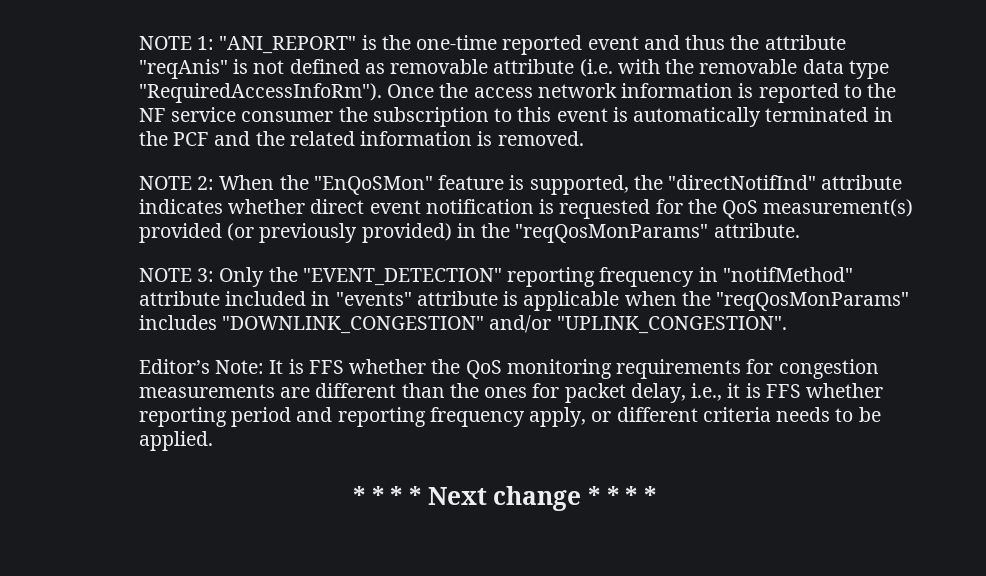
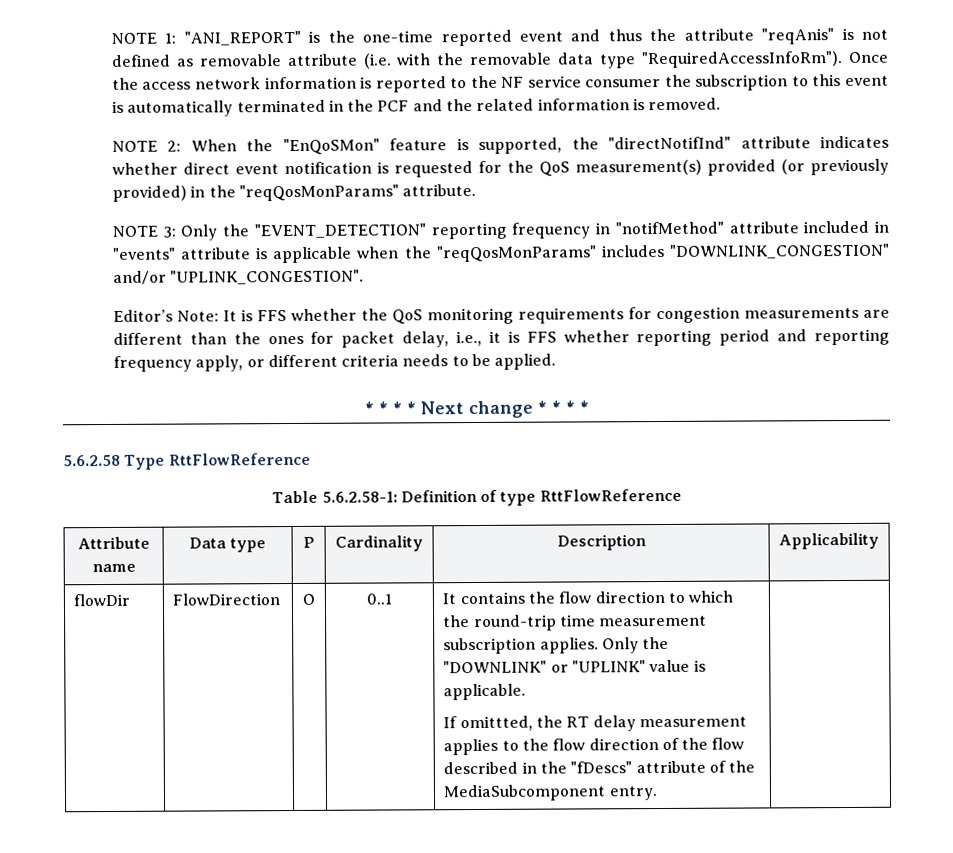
(656, 495) none -> [63,452,311,470] [272,488,682,506] [77,536,150,550] [91,563,136,573] [189,537,266,553] [302,536,315,548] [335,535,423,552] [556,534,647,551] [779,532,879,550] [73,593,131,607] [172,593,281,606] [302,593,315,605] [366,593,392,605] [442,590,734,605] [443,614,708,632] [443,636,670,655] [443,659,706,674] [443,683,527,701] [443,715,747,732] [443,737,745,756] [443,760,756,775] [443,784,658,802] // 5.6.2.58 Type RttFlowReference // Table 5.6.2.58-1: Definition of type RttFlowReference // Attribute name | Data type | P | Cardinality | Description | Applicability // flowDir | FlowDirection | O | 0..1 | It contains the flow direction to which the round-trip time measurement subscription applies. Only the "DOWNLINK" or "UPLINK" value is applicable. // If omittted, the RT delay measurement applies to the flow direction of the flow described in the "fDescs" attribute of the MediaSubcomponent entry. |

